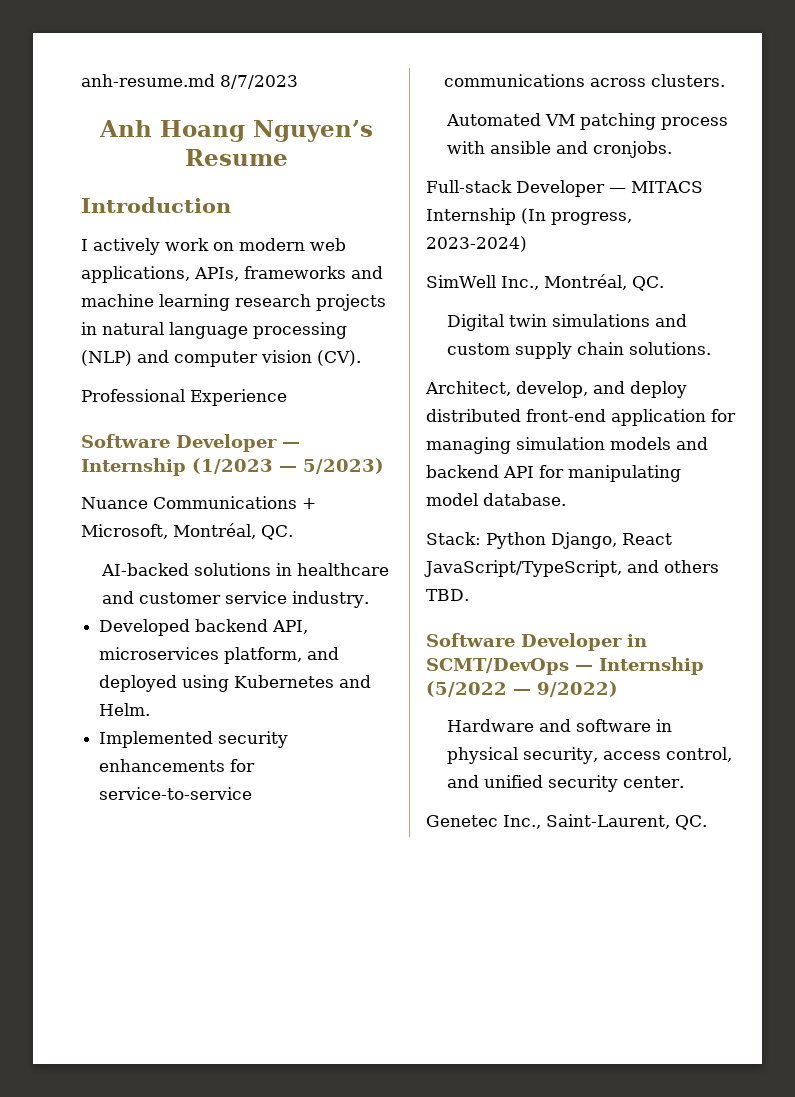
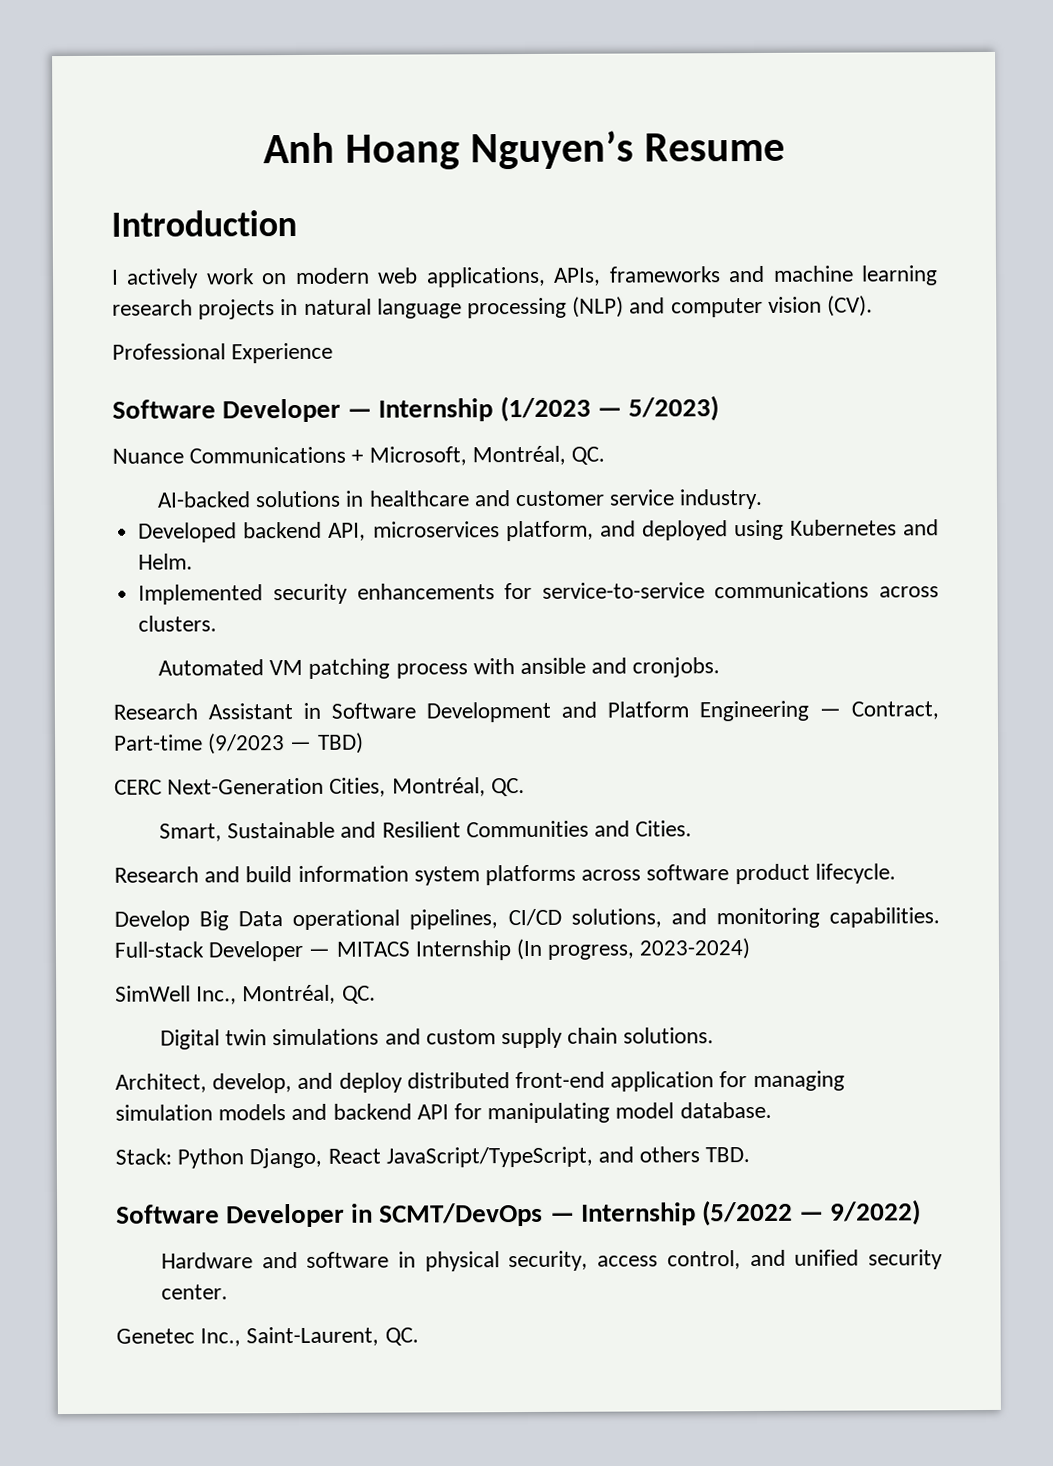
[81,74,298,89] anh-resume.md 8/7/2023 // -> (262, 148) none
(673, 149) none -> [113,700,939,723] [114,732,364,755] [114,777,525,797] [158,820,693,842] [114,863,896,886] [114,907,940,931] Research Assistant in Software Development and Platform Engineering — Contract, Part-time (9/2023 — TBD) // CERC Next-Generation Cities, Montréal, QC. // Smart, Sustainable and Resilient Communities and Cities. // Research and build information system platforms across software product lifecycle. // Develop Big Data operational pipelines, CI/CD solutions, and monitoring capabilities.

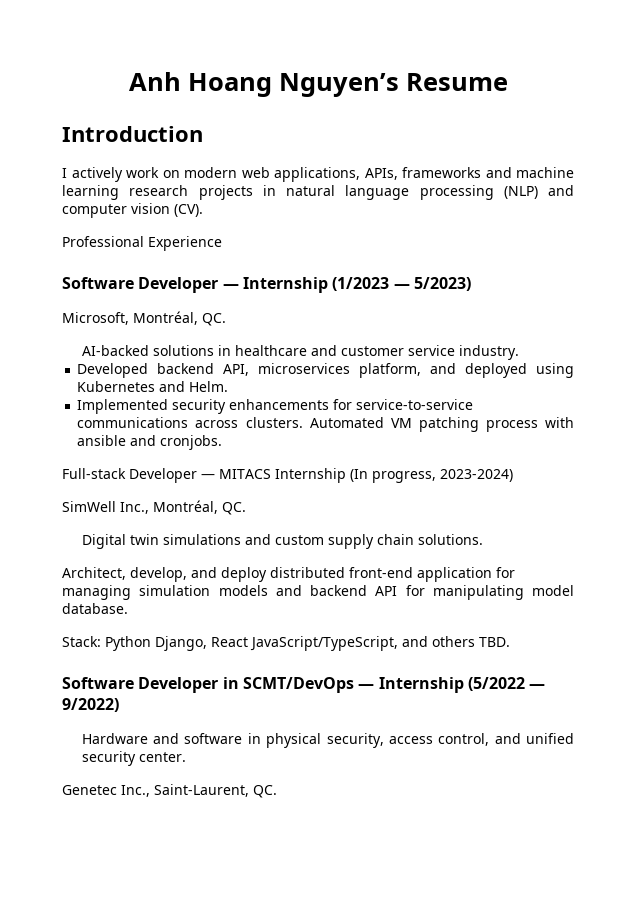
[112,446,364,464] Nuance Communications + -> (471, 284) none
(218, 623) // -> (303, 422) none
[113,700,939,723] [114,732,364,755] [114,777,525,797] [158,820,693,842] [114,863,896,886] [114,907,940,931] Research Assistant in Software Development and Platform Engineering — Contract, Part-time (9/2023 — TBD) // CERC Next-Generation Cities, Montréal, QC. // Smart, Sustainable and Resilient Communities and Cities. // Research and build information system platforms across software product lifecycle. // Develop Big Data operational pipelines, CI/CD solutions, and monitoring capabilities. -> (223, 442) none

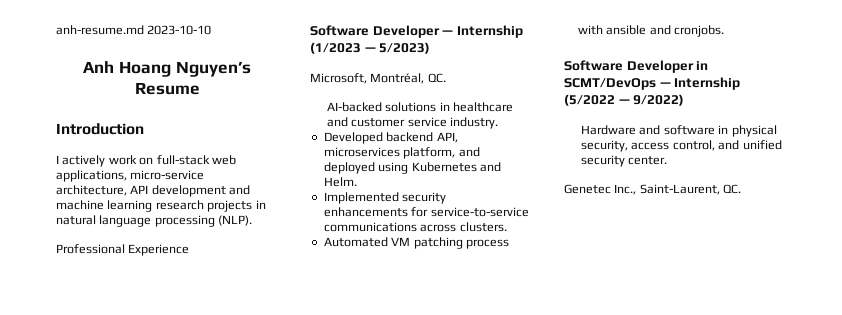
(128, 81) none -> [56,25,212,35] anh-resume.md 2023-10-10 //
[184,167,237,178] modern -> [156,155,210,165] full-stack
[364,167,481,180] APIs, frameworks -> [130,170,205,180] [56,185,226,197] micro-service architecture, API development
[503,185,574,199] [62,203,203,218] (NLP) and computer vision (CV). -> [218,215,253,226] (NLP).
(303, 422) none -> (507, 227) //
[62,468,513,483] [62,500,246,515] [81,534,483,549] [62,567,515,582] [62,585,574,600] [62,603,128,614] [62,636,510,651] // Full-stack Developer — MITACS Internship (In progress, 2023-2024) // SimWell Inc., Montréal, QC. // Digital twin simulations and custom supply chain solutions. // Architect, develop, and deploy distributed front-end application for managing simulation models and backend API for manipulating model database. // Stack: Python Django, React JavaScript/TypeScript, and others TBD. -> (724, 31) none

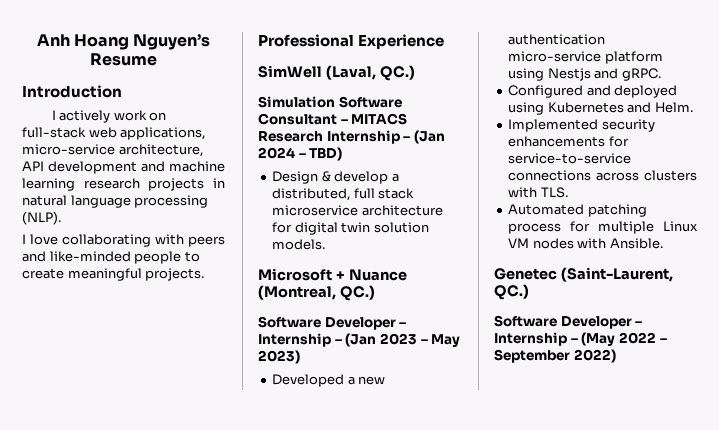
[56,25,212,35] anh-resume.md 2023-10-10 // -> (36, 40) none
[56,244,190,256] [310,25,523,38] [310,42,431,54] [310,73,446,84] [327,102,514,112] [327,117,499,129] [323,132,458,144] [323,147,456,159] Professional Experience // Software Developer — Internship (1/2023 — 5/2023) // Microsoft, Montréal, QC. // AI-backed solutions in healthcare and customer service industry. // Developed backend API, microservices platform, -> [22,234,225,247] [22,251,200,264] [22,268,205,281] [258,34,445,49] [258,65,415,81] [258,96,402,108] [258,113,408,125] [258,130,445,144] [258,147,343,161] [272,171,399,184] [272,188,415,201] [272,205,443,216] [272,222,429,235] [272,239,326,250] [258,268,407,281] [258,285,375,301] [258,316,407,330] [258,333,461,347] [258,350,300,364] [272,374,386,387] [508,34,606,45] [508,51,663,64] [508,68,661,81] [508,85,584,98] I love collaborating with peers and like-minded people to create meaningful projects. // Professional Experience // SimWell (Laval, QC.) // Simulation Software Consultant – MITACS Research Internship – (Jan 2024 – TBD) // Design & develop a distributed, full stack microservice architecture for digital twin solution models. // Microsoft + Nuance (Montreal, QC.) // Software Developer – Internship – (Jan 2023 – May 2023) // Developed a new authentication micro-service platform using Nestjs and gRPC. // Configured
[323,222,507,232] communications across clusters. -> [508,170,697,181] [508,187,568,198] connections across clusters with TLS.
[391,237,411,246] VM -> (585, 209) none
[577,25,724,37] [564,60,709,73] [564,77,741,90] [564,94,685,106] [581,125,777,137] [581,140,782,152] [581,155,668,167] [564,184,742,195] with ansible and cronjobs. // Software Developer in SCMT/DevOps — Internship (5/2022 — 9/2022) // Hardware and software in physical security, access control, and unified security center. // Genetec Inc., Saint-Laurent, QC. -> [570,221,698,234] [508,238,663,249] [494,267,673,282] [494,284,529,300] [494,315,643,329] [494,332,667,346] [494,349,616,363] for multiple Linux VM nodes with Ansible. // Genetec (Saint-Laurent, QC.) // Software Developer – Internship – (May 2022 – September 2022)

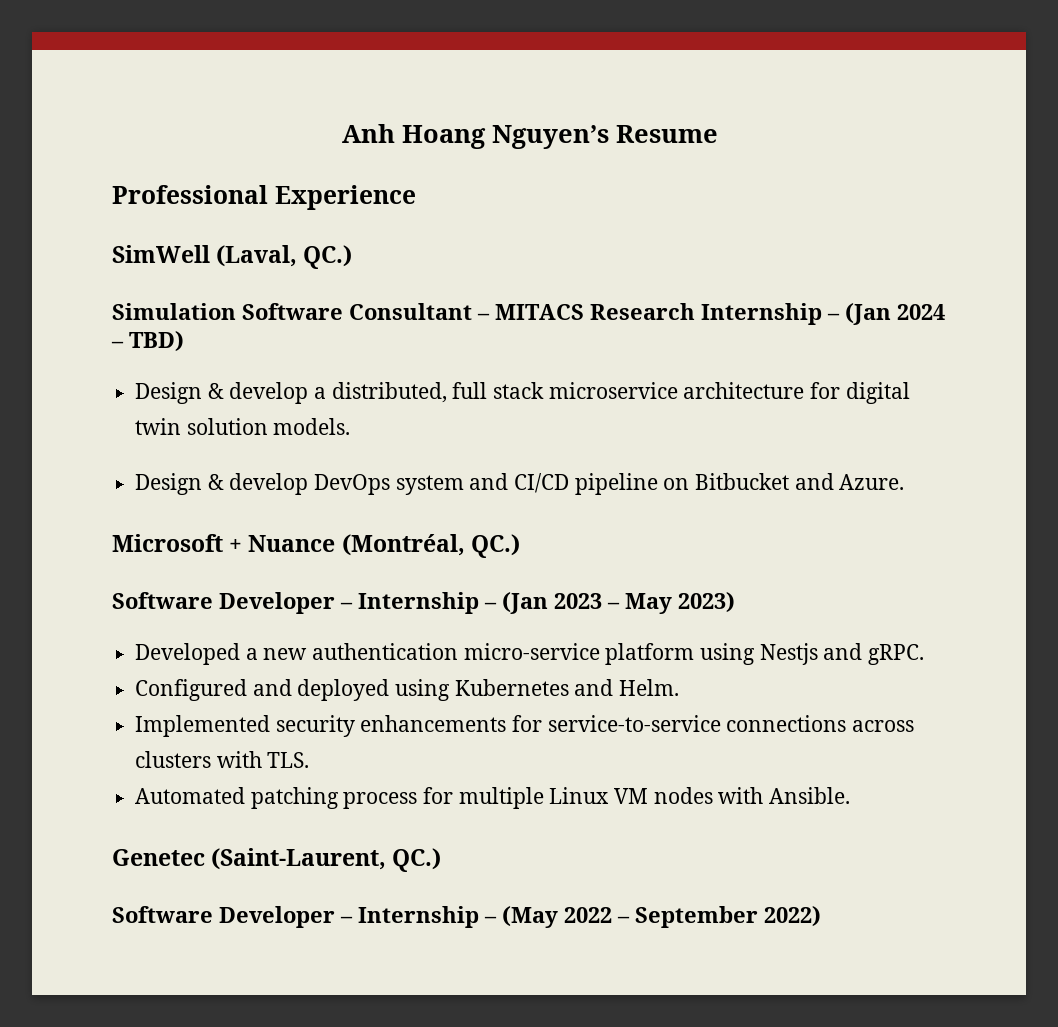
[22,85,122,98] [51,110,167,123] [22,127,206,140] [22,144,203,157] [22,161,225,174] [22,178,225,191] [22,195,209,208] [22,211,61,225] [22,234,225,247] [22,251,200,264] [22,268,205,281] // Introduction // I actively work on full-stack web applications, micro-service architecture, API development and machine learning research projects in natural language processing (NLP). // I love collaborating with peers and like-minded people to create meaningful projects. -> (718, 134) none
(326, 244) none -> [135,473,905,495] // Design & develop DevOps system and CI/CD pipeline on Bitbucket and Azure.
[258,285,336,300] (Montreal, -> [341,534,465,556] (Montréal,

